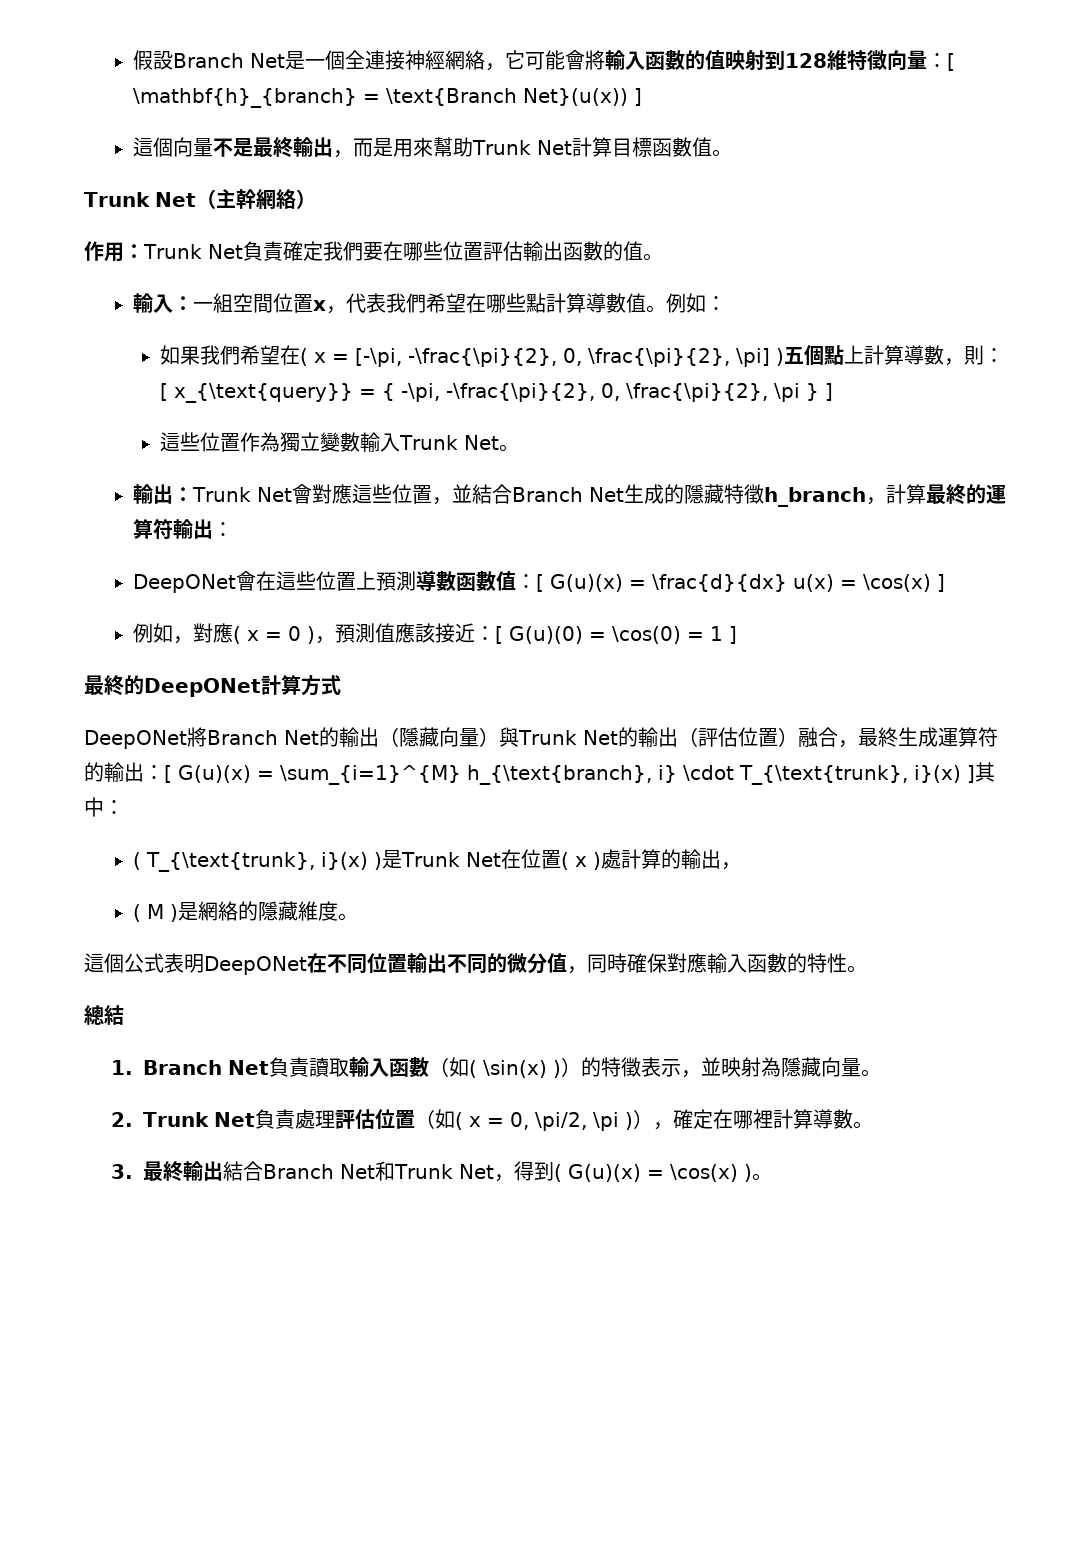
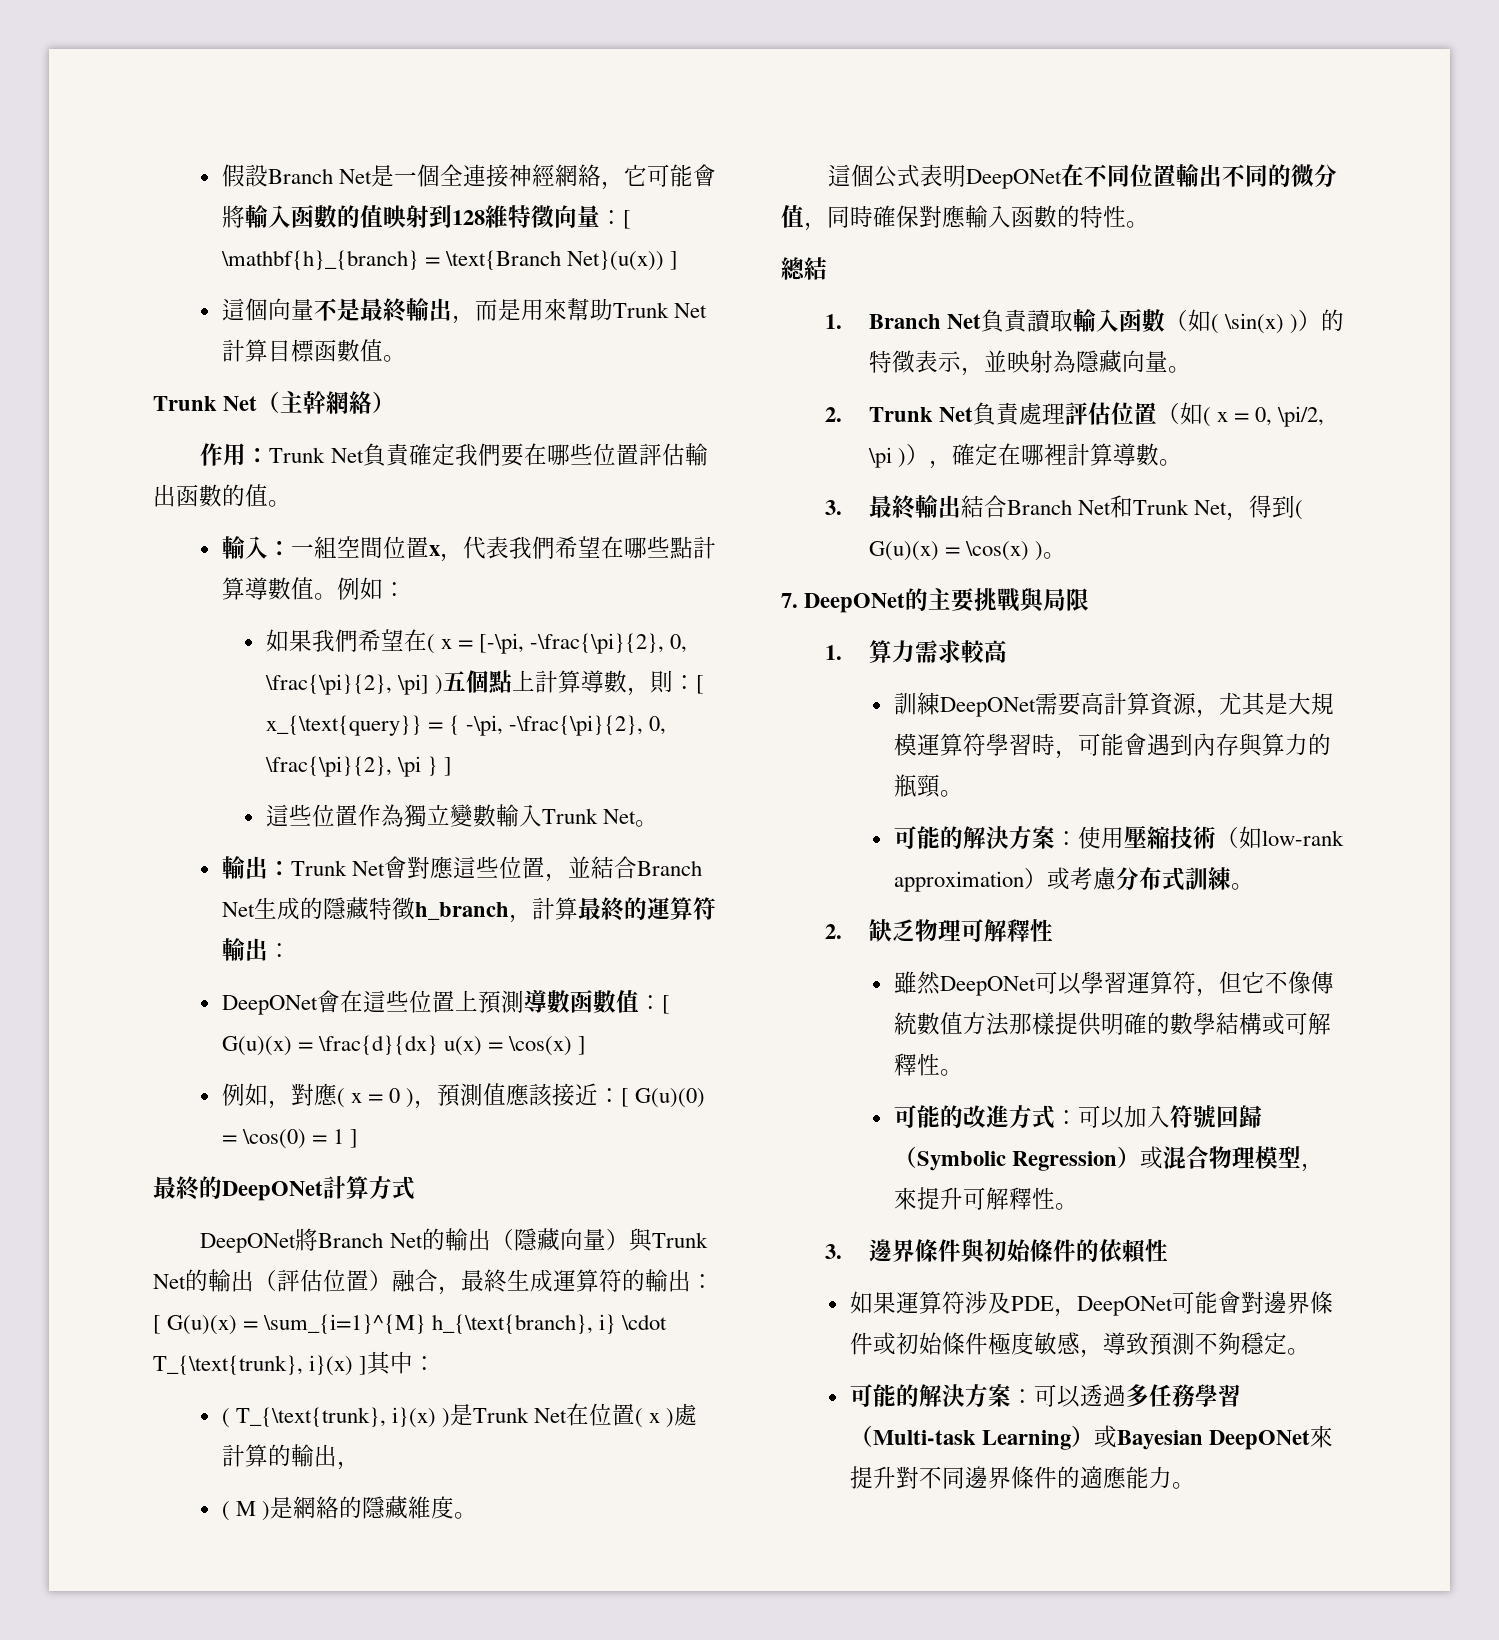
(773, 1177) none -> [781,588,1090,613] [824,640,1007,663] [893,692,1334,718] [893,733,1331,759] [893,774,963,798] [893,825,1344,849] [893,867,1254,892] [824,919,1053,942] [893,971,1334,997] [893,1012,1331,1036] [893,1053,963,1076] [893,1105,1262,1129] [893,1146,1324,1172] [893,1187,1078,1210] [824,1239,1168,1264] [849,1291,1333,1317] [849,1332,1310,1358] [849,1384,1241,1408] [849,1425,1333,1450] [849,1466,1195,1489] // 7. DeepONet的主要挑戰與局限 // 1.算力需求較高 // 訓練DeepONet需要高計算資源，尤其是大規模運算符學習時，可能會遇到內存與算力的瓶頸。 // 可能的解決方案：使用壓縮技術（如low-rank approximation）或考慮分布式訓練。 // 2.缺乏物理可解釋性 // 雖然DeepONet可以學習運算符，但它不像傳統數值方法那樣提供明確的數學結構或可解釋性。 // 可能的改進方式：可以加入符號回歸（Symbolic Regression）或混合物理模型，來提升可解釋性。 // 3.邊界條件與初始條件的依賴性 // 如果運算符涉及PDE，DeepONet可能會對邊界條件或初始條件極度敏感，導致預測不夠穩定。 // 可能的解決方案：可以透過多任務學習（Multi-task Learning）或Bayesian DeepONet來提升對不同邊界條件的適應能力。

